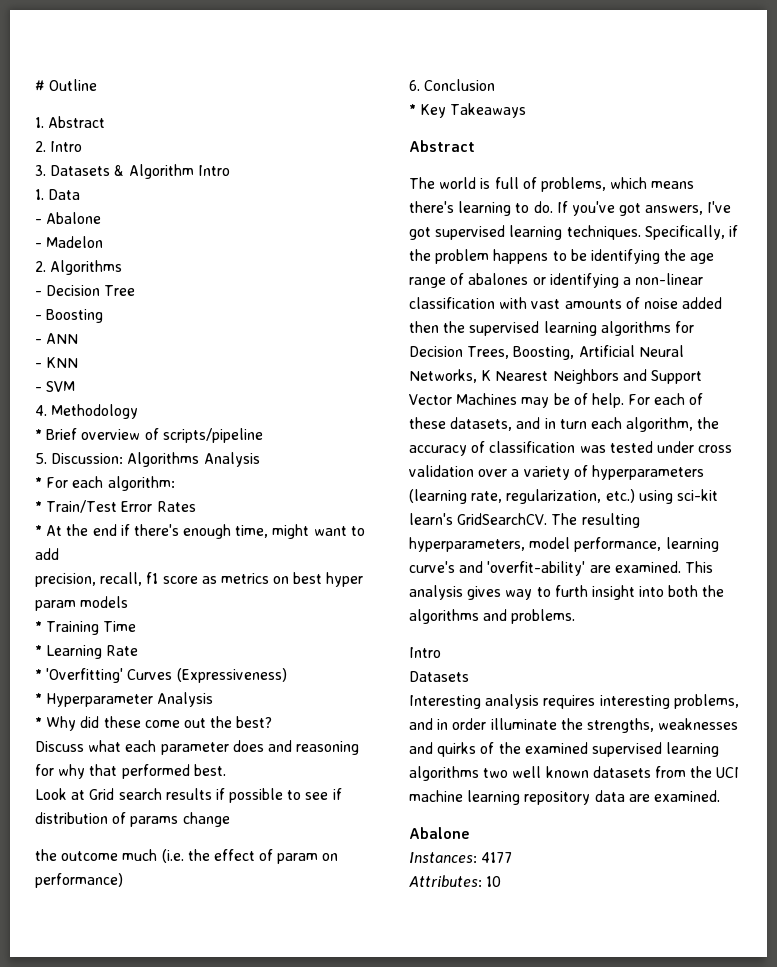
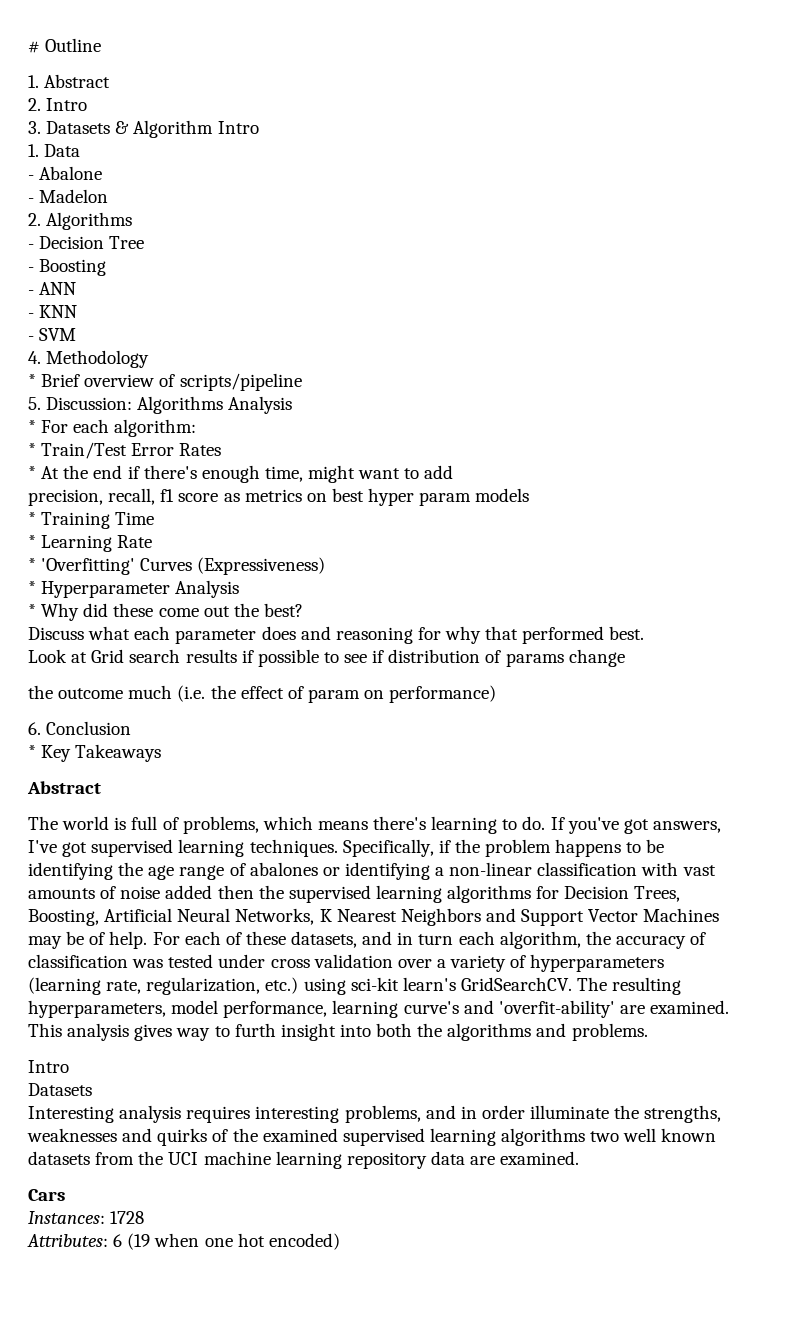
[409,827,470,839] Abalone -> [28,1189,65,1201] Cars
[481,852,513,863] 4177 -> [110,1211,145,1224] 1728
[486,876,502,887] 10 -> [113,1233,340,1250] 6 (19 when one hot encoded)

